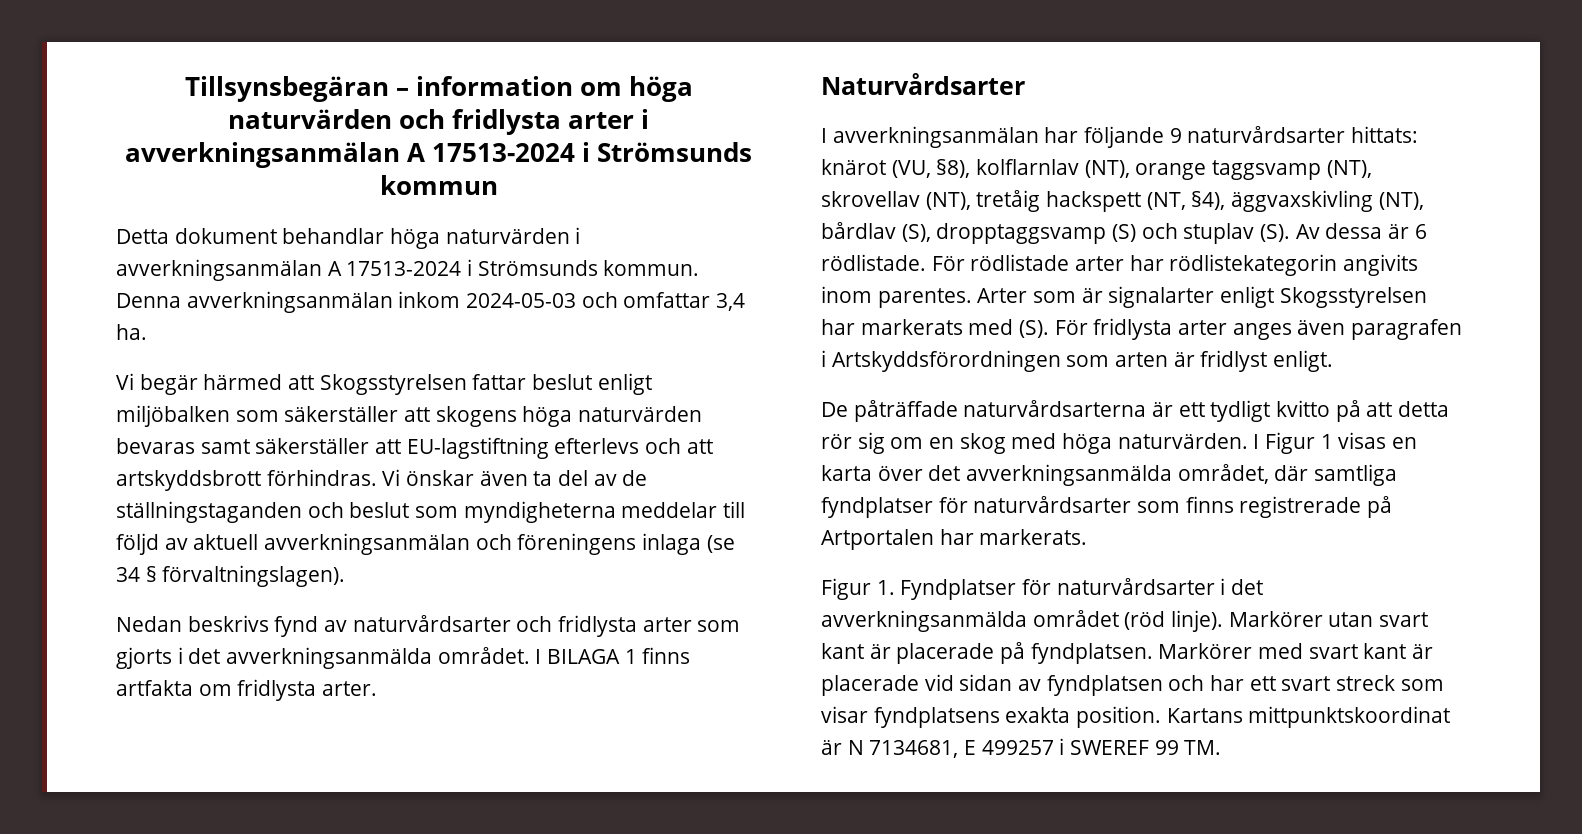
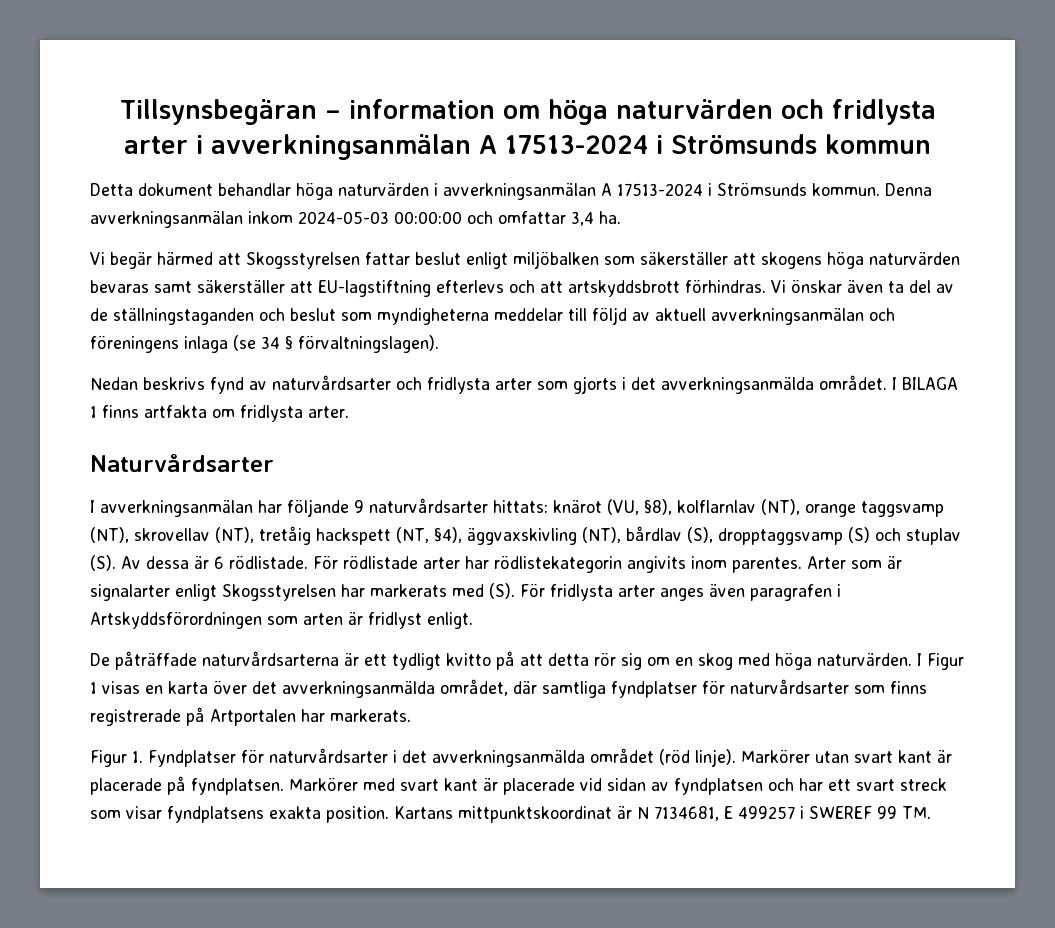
(577, 300) none -> [394,211,462,224] 00:00:00

